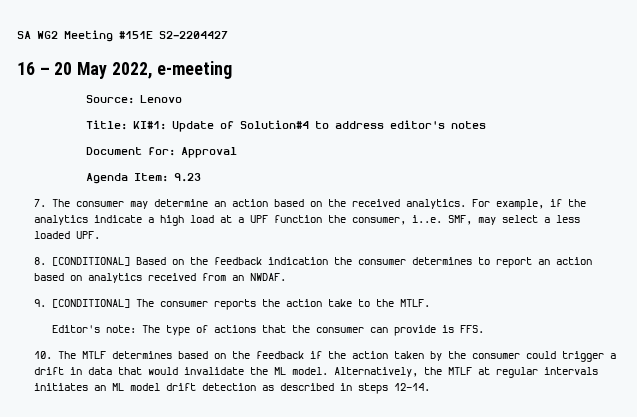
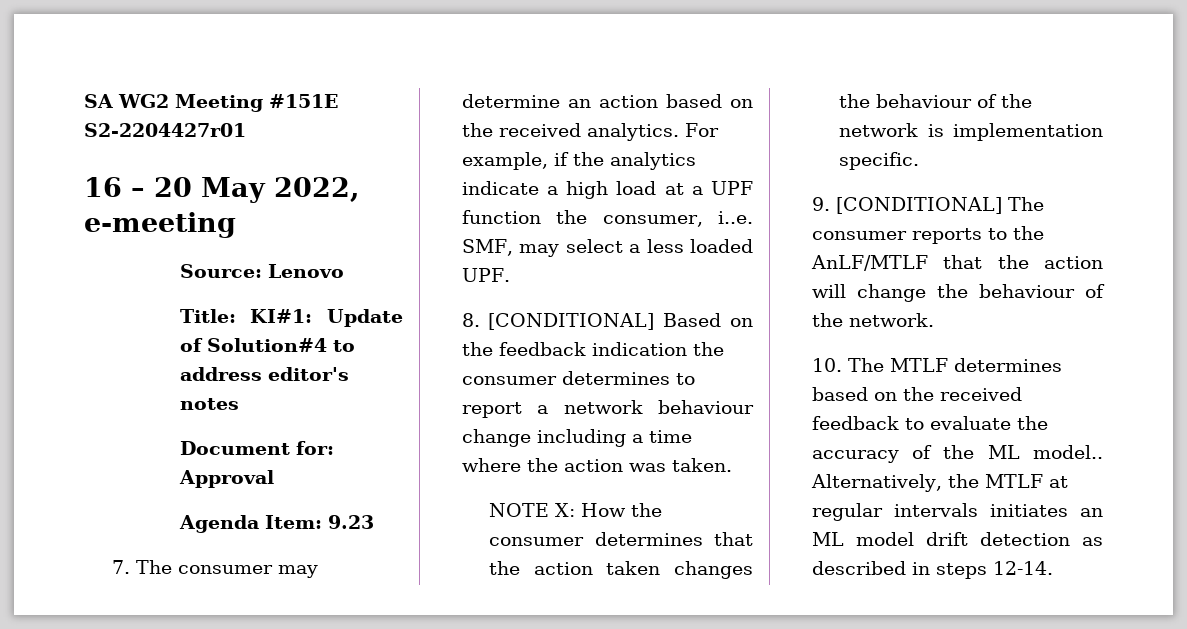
[159,31,228,39] S2-2204427 -> [84,123,246,137] S2-2204427r01
[538,257,593,265] [34,273,287,283] an action based on analytics received from an NWDAF. -> [537,400,754,414] [461,429,692,447] [461,458,732,472] [489,503,663,517] [489,532,753,546] [489,561,753,579] [839,94,1033,108] [839,123,1103,141] [839,152,920,170] a network behaviour change including a time where the action was taken. // NOTE X: How the consumer determines that the action taken changes the behaviour of the network is implementation specific.
[262,299,431,307] [51,325,484,336] the action take to the MTLF. // Editor's note: The type of actions that the consumer can provide is FFS. -> [987,226,1044,240] [810,255,1103,271] [811,284,1105,302] [811,313,934,327] to the AnLF/MTLF that the action will change the behaviour of the network.
[256,351,617,362] [34,367,245,375] feedback if the action taken by the consumer could trigger a drift in data that would invalidate -> [939,387,1022,401] [811,416,1048,430] [811,445,932,463] received feedback to evaluate the accuracy of
[292,367,329,375] model. -> [1033,445,1103,459] model..

